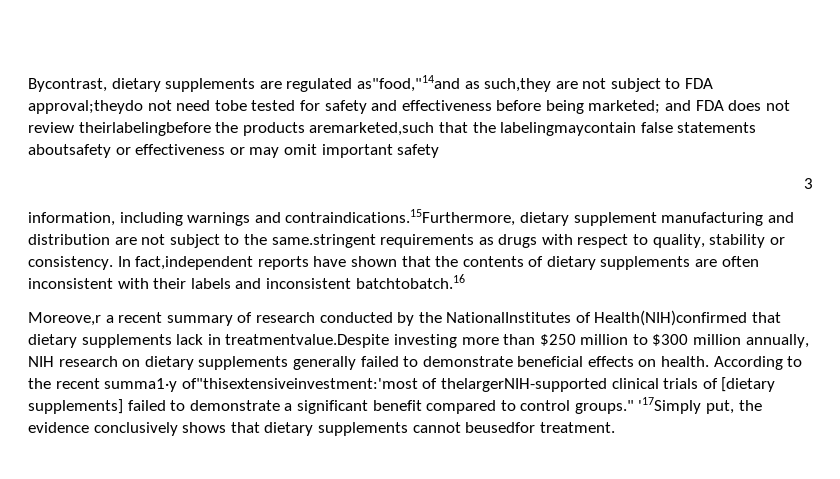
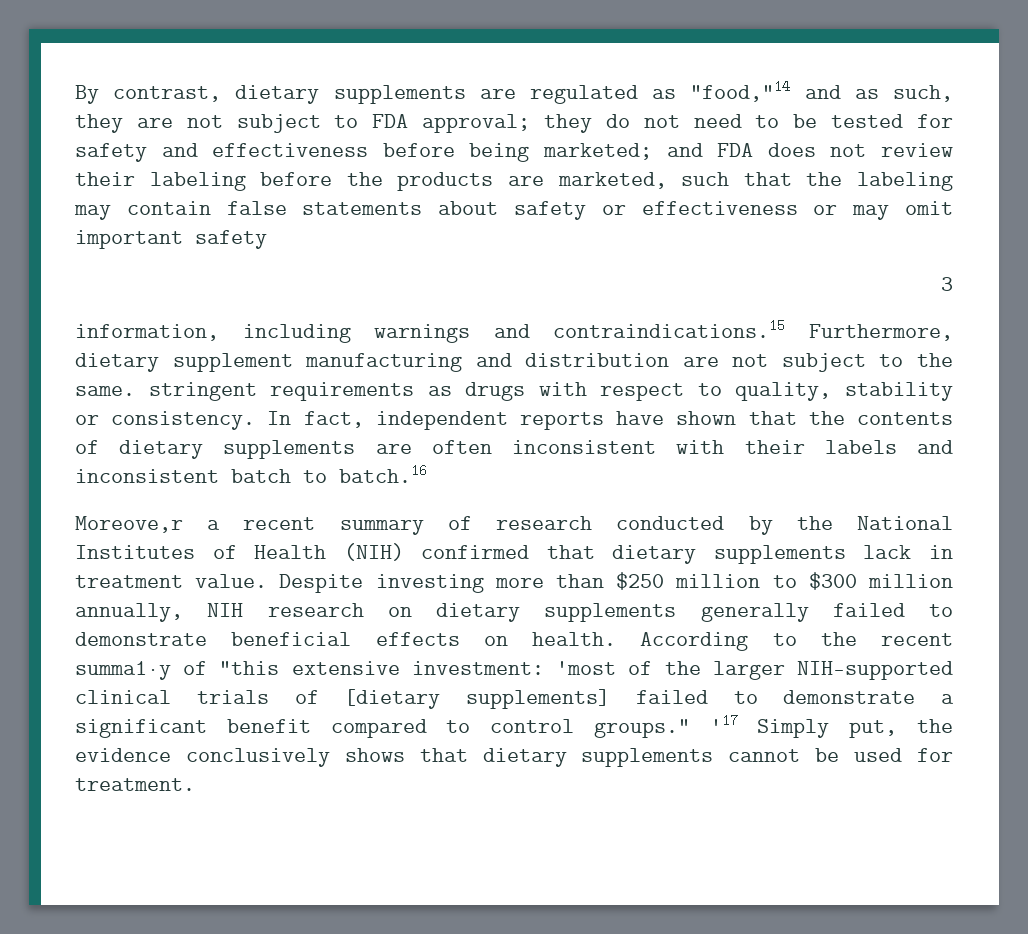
[28,78,107,92] Bycontrast, -> [75,85,222,104] By contrast,
[356,75,552,92] as"food,"14and as such,they -> [652,80,954,102] [75,114,123,133] as "food,"14 and as such, they
[28,100,247,114] approval;theydo not need tobe -> [422,114,818,133] approval; they do not need to be
[78,122,757,136] [28,144,111,158] theirlabelingbefore the products aremarketed,such that the labelingmaycontain false statements aboutsafety -> [75,172,954,191] [74,201,586,220] their labeling before the products are marketed, such that the labeling may contain false statements about safety
[285,209,516,226] contraindications.15Furthermore, -> [553,319,954,341] contraindications.15 Furthermore,
[271,234,376,248] same.stringent -> [75,382,257,401] same. stringent
[135,256,254,270] fact,independent -> [303,411,508,430] fact, independent
[355,274,465,289] batchtobatch.16 -> [231,464,427,483] batch to batch.16
[446,310,748,326] NationalInstitutes of Health(NIH)confirmed -> [856,516,953,530] [75,543,530,561] National Institutes of Health (NIH) confirmed
[225,334,390,348] treatmentvalue.Despite -> [75,574,364,593] treatment value. Despite
[181,378,607,392] of"thisextensiveinvestment:'most of thelargerNIH-supported -> [183,661,953,680] of "this extensive investment: 'most of the larger NIH-supported
[638,397,702,414] '17Simply -> [709,714,830,738] '17 Simply
[465,422,536,433] beusedfor -> [815,748,954,762] be used for

